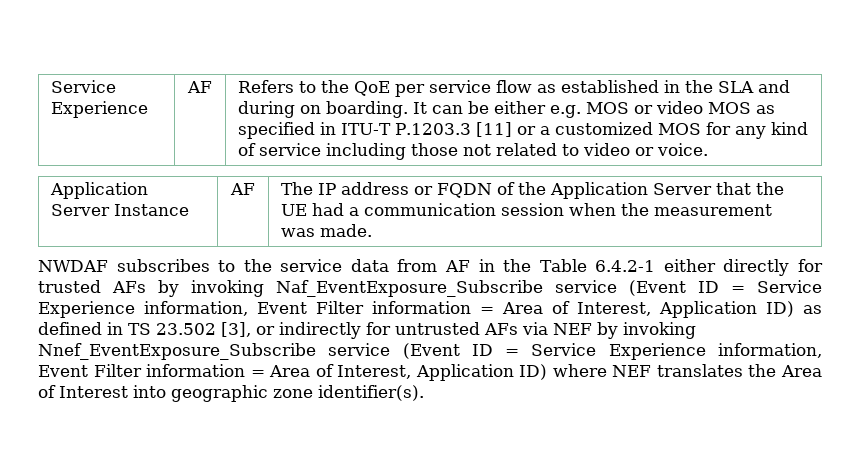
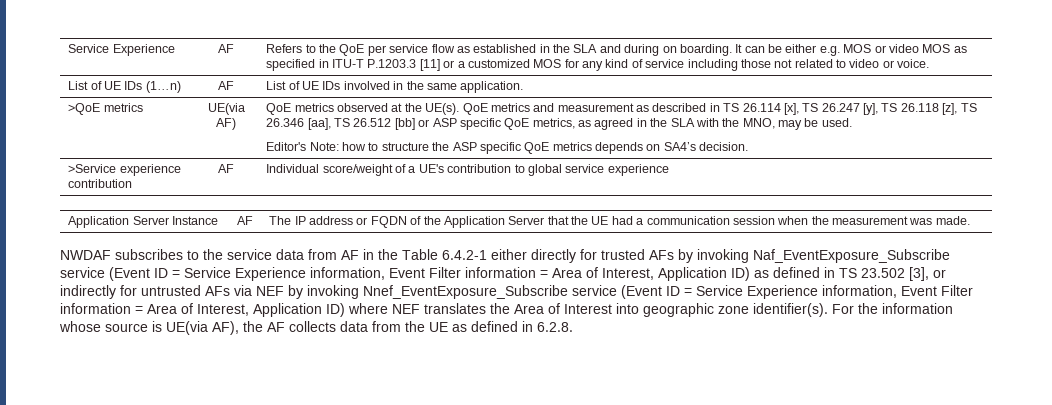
(709, 149) none -> [68,81,181,93] [218,81,234,90] [266,81,524,93] [68,103,143,115] [207,103,245,115] [216,118,236,130] [266,103,977,115] [266,118,852,130] [266,142,749,154] [68,164,181,176] [68,179,133,188] [218,164,234,173] [266,164,669,176] // List of UE IDs (1…n) | AF | List of UE IDs involved in the same application. // >QoE metrics | UE(via AF) | QoE metrics observed at the UE(s). QoE metrics and measurement as described in TS 26.114 [x], TS 26.247 [y], TS 26.118 [z], TS 26.346 [aa], TS 26.512 [bb] or ASP specific QoE metrics, as agreed in the SLA with the MNO, may be used. // Editor's Note: how to structure the ASP specific QoE metrics depends on SA4’s decision. // >Service experience contribution | AF | Individual score/weight of a UE's contribution to global service experience
(424, 393) none -> [832,303,953,314] [59,321,573,335] For the information whose source is UE(via AF), the AF collects data from the UE as defined in 6.2.8.

